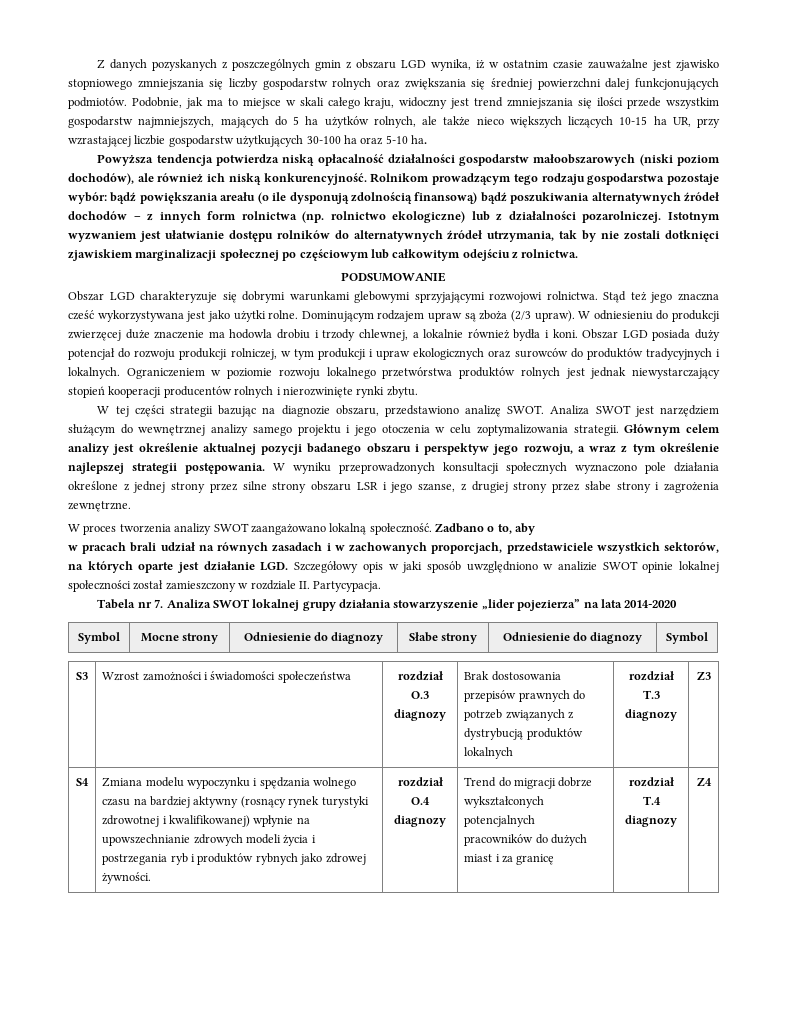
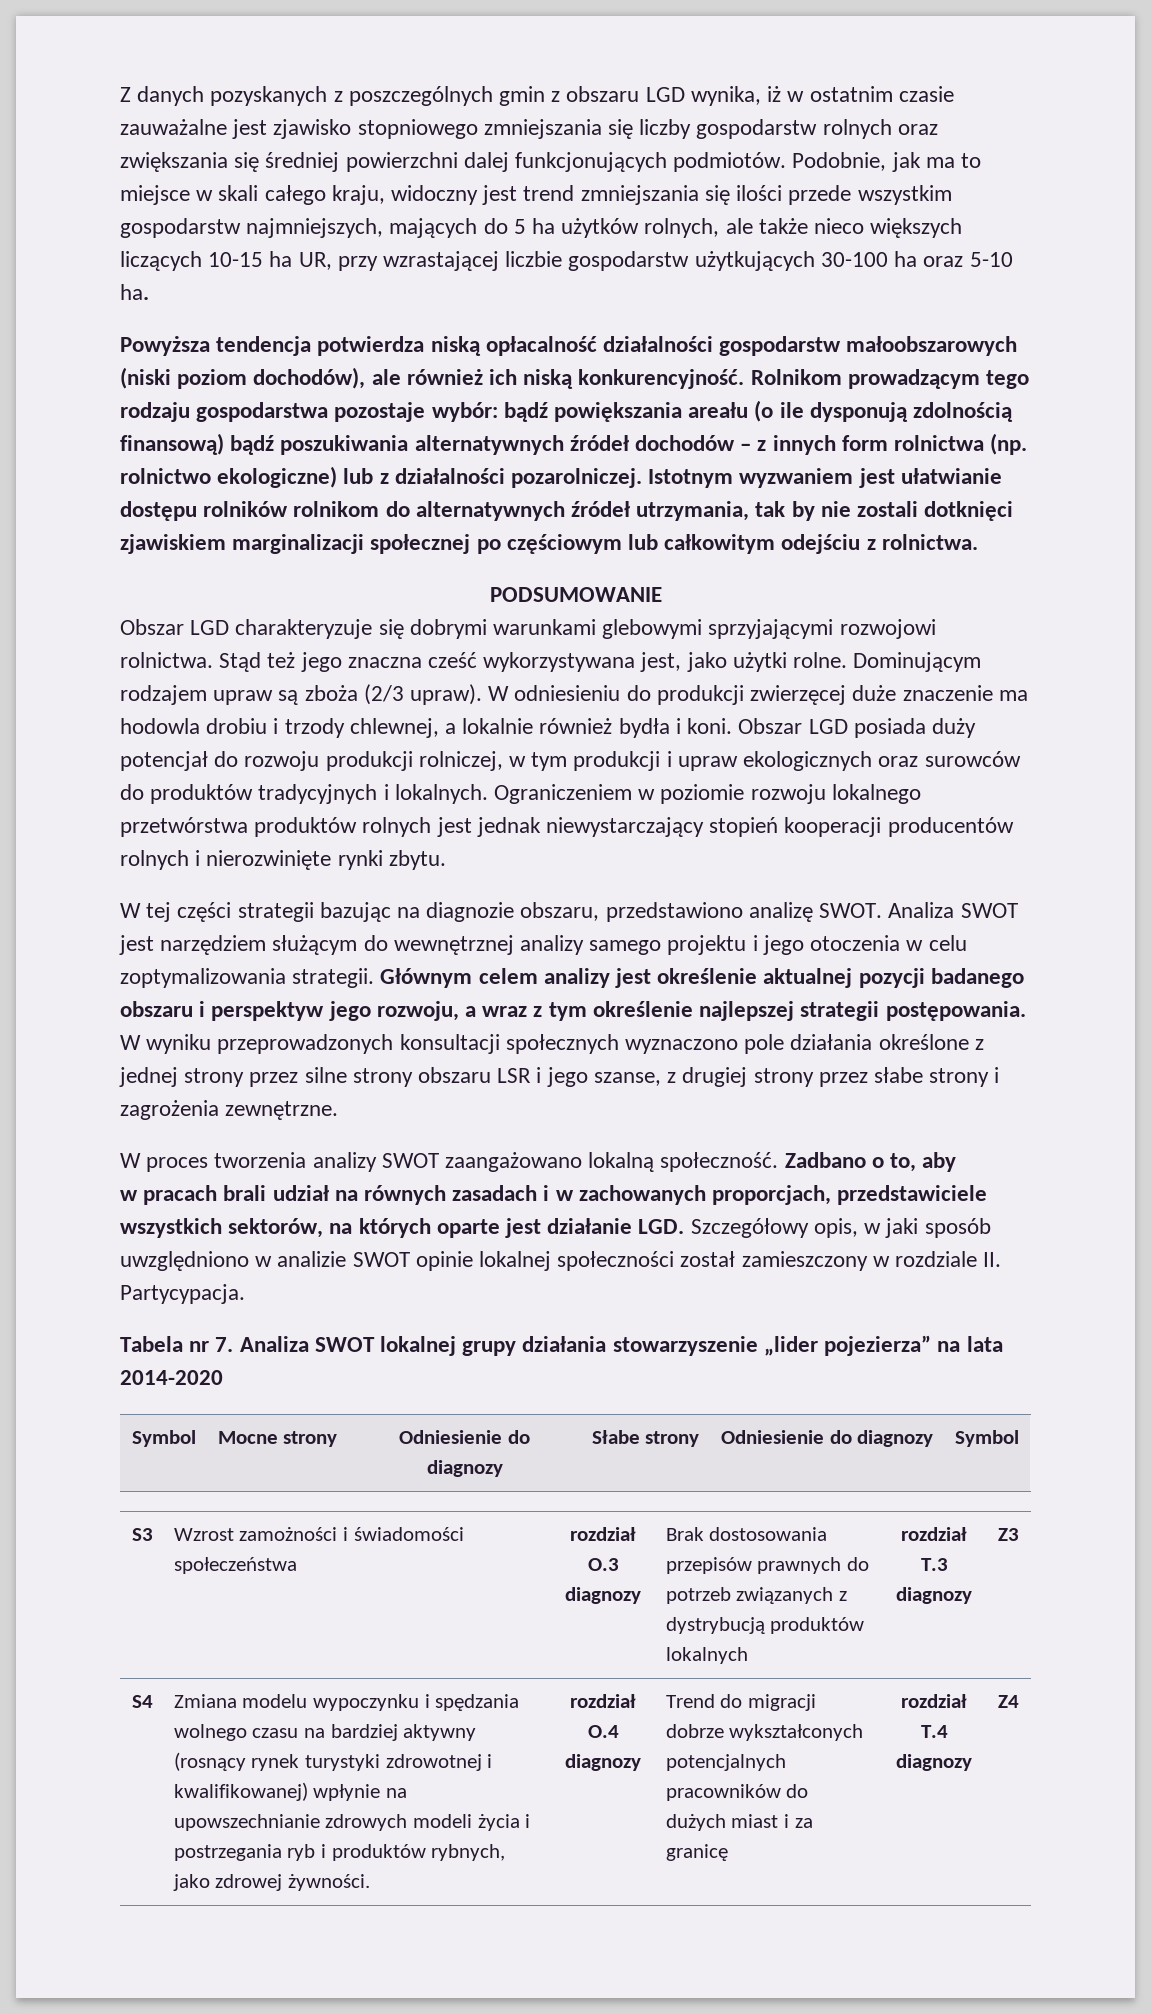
(330, 234) none -> [293,501,380,517] rolnikom
[186,311,206,322] jest -> [640,652,682,672] jest,
[362,562,383,573] opis -> [813,1218,858,1238] opis,
[255,853,298,865] rybnych -> [431,1844,506,1861] rybnych,

